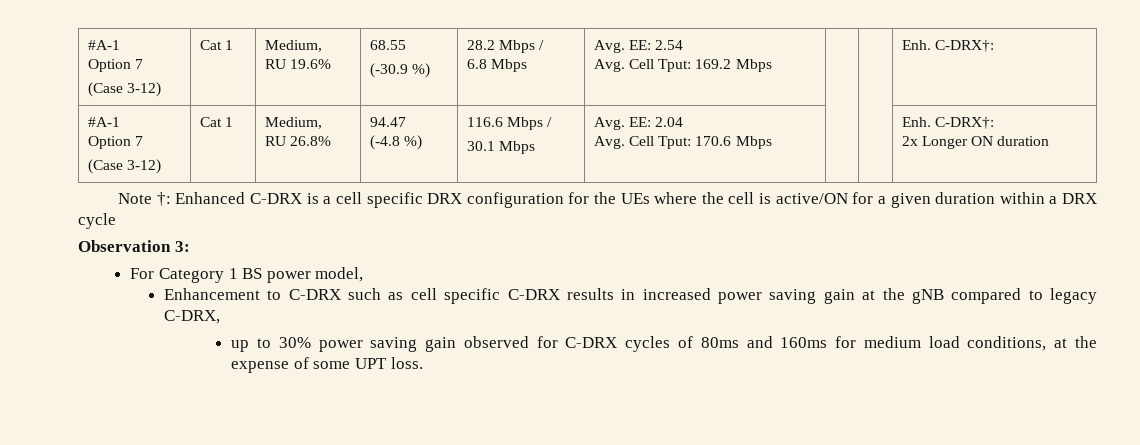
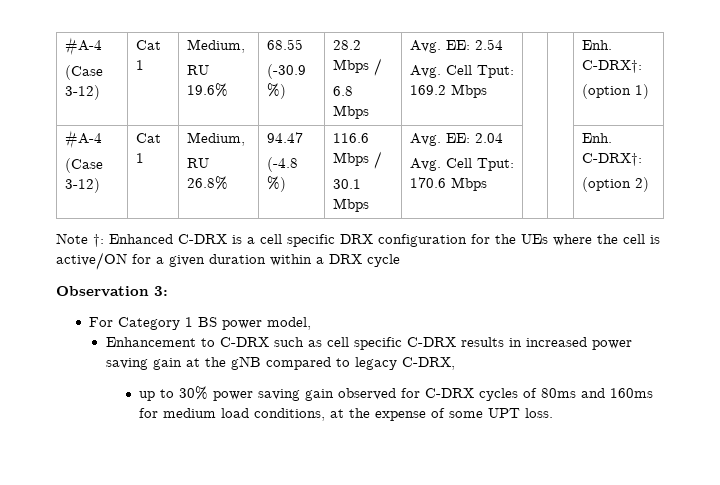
[87,40,120,50] [87,59,143,72] #A-1 // Option 7 -> [64,37,102,56] #A-4
[87,117,120,127] [87,136,143,149] // #A-1 // Option 7 -> [581,84,649,99] [64,130,102,149] // (option 1) // #A-4
[901,136,1050,149] 2x Longer ON duration -> [581,177,649,192] (option 2)

